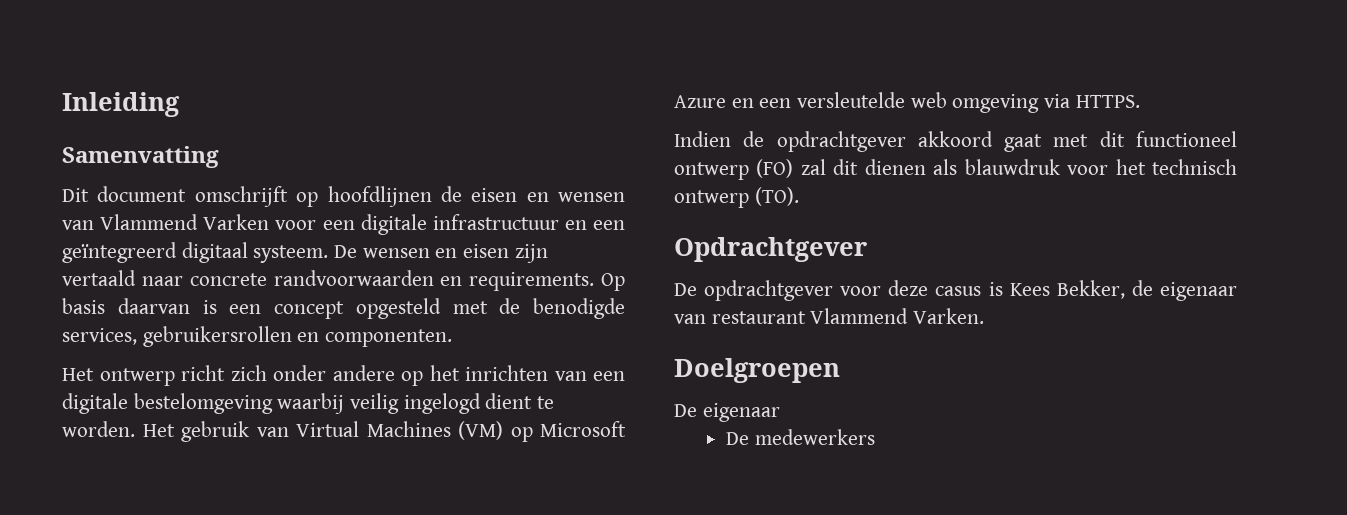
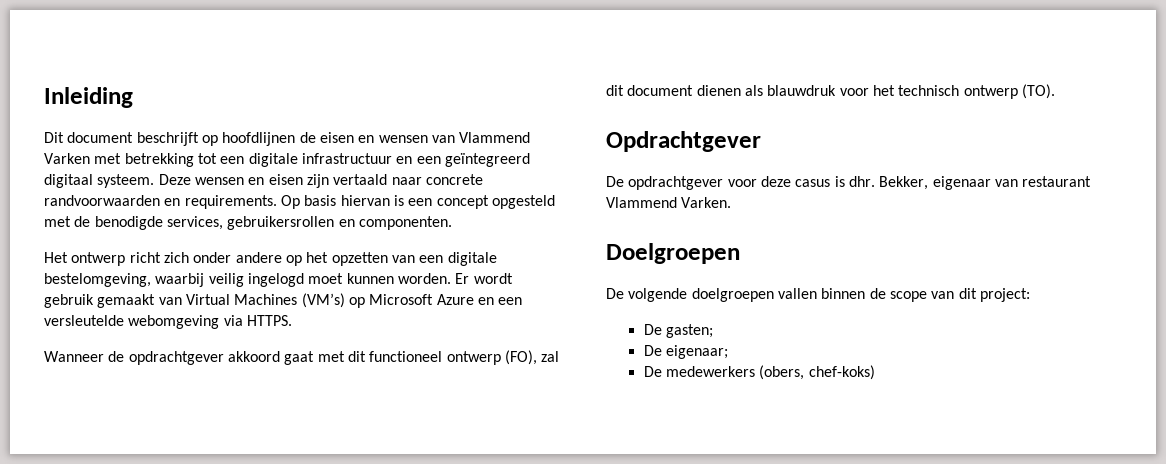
[62,146,219,168] // Samenvatting -> (133, 97) none
[194,186,288,207] omschrijft -> [136,132,199,146] beschrijft
[275,220,317,230] voor -> [94,153,217,167] met betrekking tot
[334,245,358,258] De -> [158,174,191,185] Deze
[117,298,190,314] daarvan -> [340,195,390,206] hiervan
[465,365,548,381] inrichten -> [331,252,388,266] opzetten
[133,393,273,414] bestelomgeving -> [44,273,151,287] bestelomgeving,
[485,393,555,409] [62,421,249,442] dient te worden. Het gebruik -> [308,273,513,284] [44,294,156,308] moet kunnen worden. Er wordt gebruik gemaakt
[458,421,503,440] (VM) -> [301,293,345,308] (VM’s)
[910,92,1040,113] web omgeving -> [128,315,220,329] webomgeving
[674,131,731,147] Indien -> [44,351,104,362] Wanneer
[756,159,794,178] (FO) -> [504,350,537,365] (FO),
(859, 167) none -> [627,85,694,96] document
[1009,280,1153,299] Kees Bekker, de -> [848,176,929,190] dhr. Bekker,
[702,403,780,422] eigenaar -> [628,288,1030,302] [643,324,713,338] [643,345,728,359] volgende doelgroepen vallen binnen de scope van dit project: // De gasten; // De eigenaar;
(875, 437) none -> [759,365,875,380] (obers, chef-koks)

